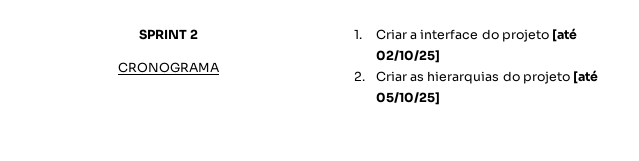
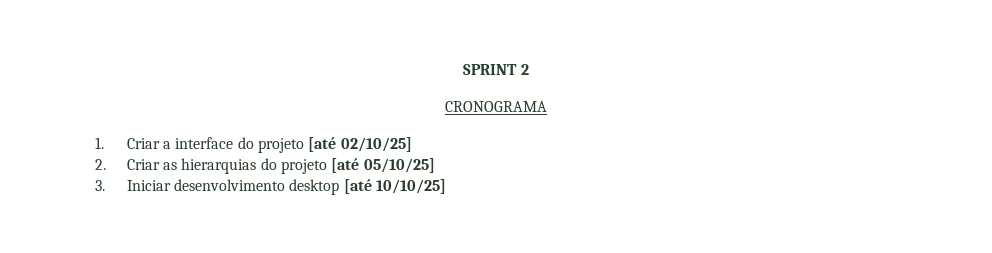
(440, 98) none -> [95,179,447,195] // 3. Iniciar desenvolvimento desktop [até 10/10/25]

